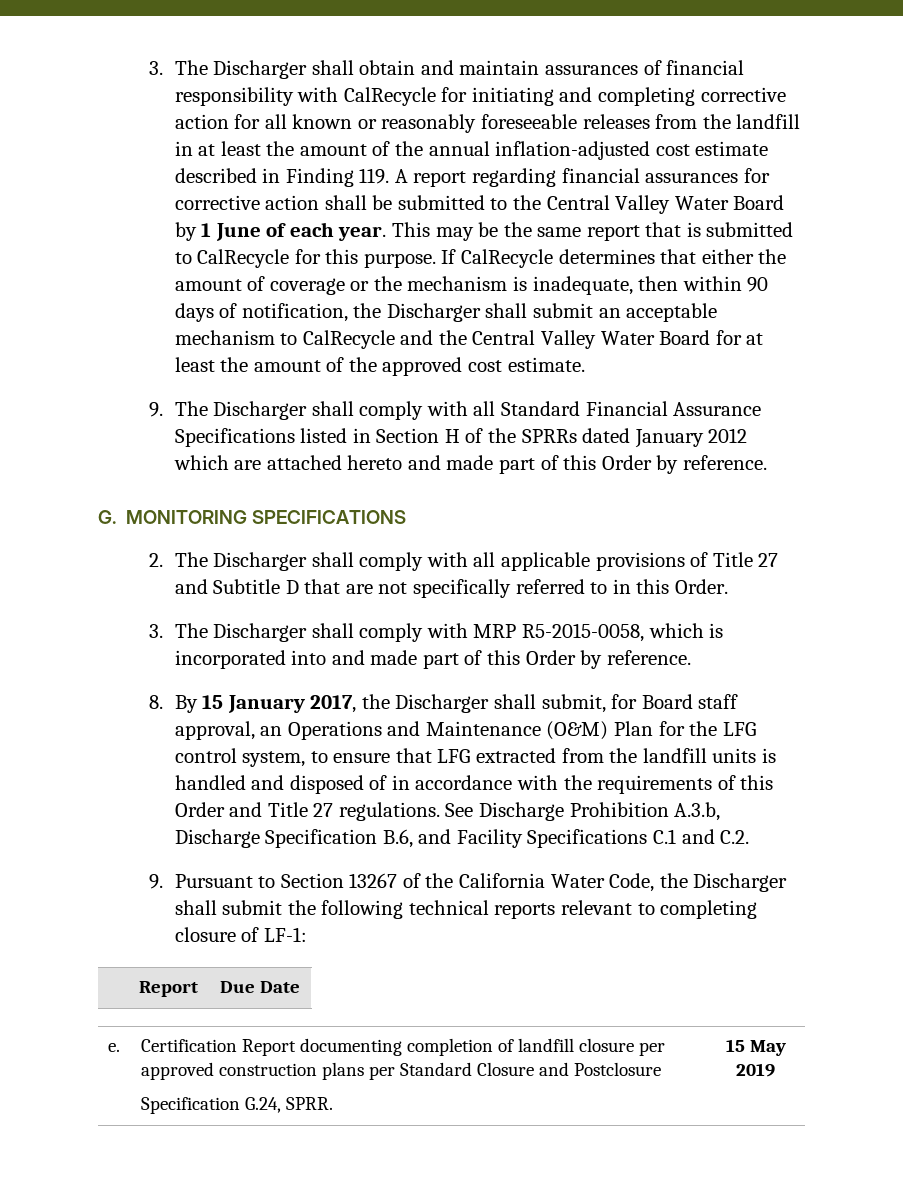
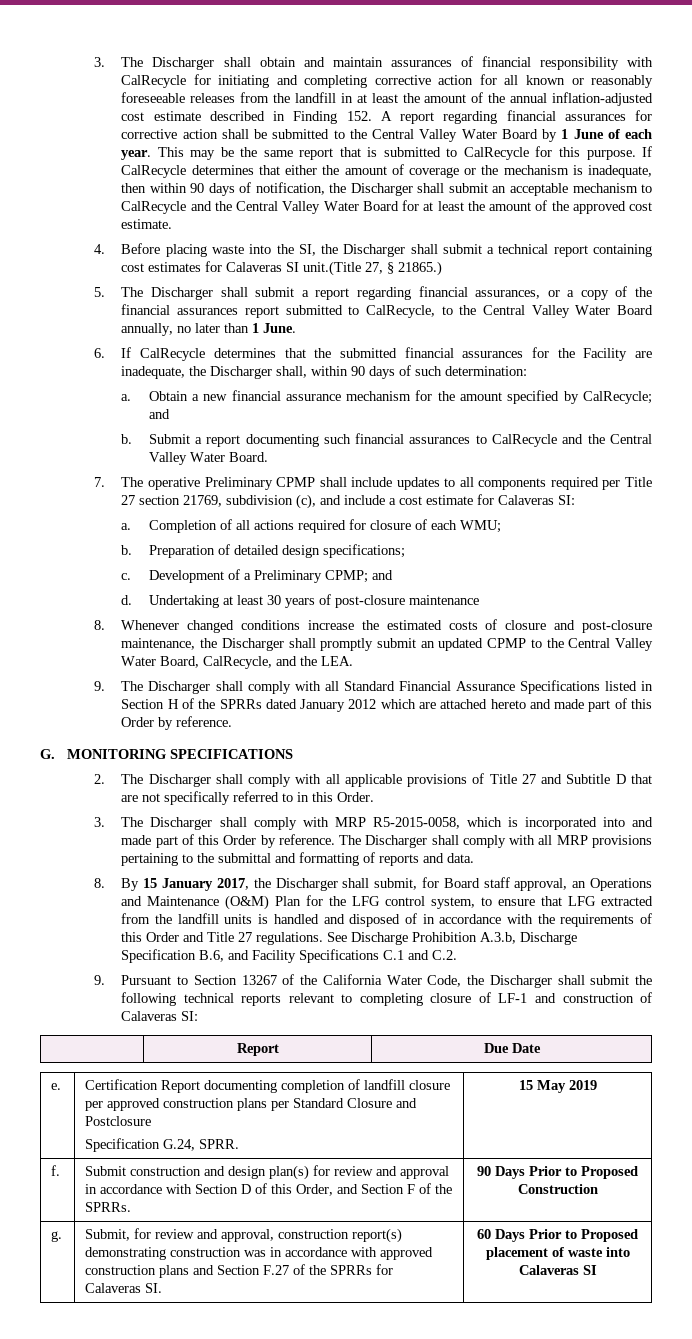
[359,168,390,184] 119. -> [346,111,372,121] 152.
(585, 364) none -> [94,243,652,257] [121,261,443,276] [94,286,652,300] [121,304,653,318] [121,323,297,336] [94,347,652,361] [121,365,528,379] [121,390,652,404] [148,409,170,419] [121,433,652,447] [148,452,268,465] [94,477,652,490] [121,494,576,509] [121,519,501,533] [121,544,405,558] [121,569,393,583] [121,594,479,608] [94,619,653,633] [121,638,654,651] [121,656,354,669] // 4. Before placing waste into the SI, the Discharger shall submit a technical report containing cost estimates for Calaveras SI unit.(Title 27, § 21865.) // 5. The Discharger shall submit a report regarding financial assurances, or a copy of the financial assurances report submitted to CalRecycle, to the Central Valley Water Board annually, no later than 1 June. // 6. If CalRecycle determines that the submitted financial assurances for the Facility are inadequate, the Discharger shall, within 90 days of such determination: // a. Obtain a new financial assurance mechanism for the amount specified by CalRecycle; and // b. Submit a report documenting such financial assurances to CalRecycle and the Central Valley Water Board. // 7. The operative Preliminary CPMP shall include updates to all components required per Title 27 section 21769, subdivision (c), and include a cost estimate for Calaveras SI: // a. Completion of all actions required for closure of each WMU; // b. Preparation of detailed design specifications; // c. Development of a Preliminary CPMP; and // d. Undertaking at least 30 years of post-closure maintenance // 8. Whenever changed conditions increase the estimated costs of closure and post-closure maintenance, the Discharger shall promptly submit an updated CPMP to the Central Valley Water Board, CalRecycle, and the LEA.
(691, 657) none -> [339,835,652,848] [121,852,475,866] The Discharger shall comply with all MRP provisions pertaining to the submittal and formatting of reports and data.
[263,927,307,942] LF-1: -> [498,992,653,1003] [121,1011,199,1021] LF-1 and construction of Calaveras SI:
(775, 1070) none -> [51,1165,61,1176] [85,1165,450,1180] [85,1183,453,1196] [85,1202,132,1212] [477,1166,638,1179] [517,1184,598,1194] [51,1231,63,1242] [85,1228,403,1243] [85,1247,434,1260] [85,1264,394,1278] [85,1283,163,1293] [477,1229,638,1242] [485,1247,630,1260] [518,1265,597,1275] // f. | Submit construction and design plan(s) for review and approval in accordance with Section D of this Order, and Section F of the SPRRs. | 90 Days Prior to Proposed Construction // g. | Submit, for review and approval, construction report(s) demonstrating construction was in accordance with approved construction plans and Section F.27 of the SPRRs for Calaveras SI. | 60 Days Prior to Proposed placement of waste into Calaveras SI

